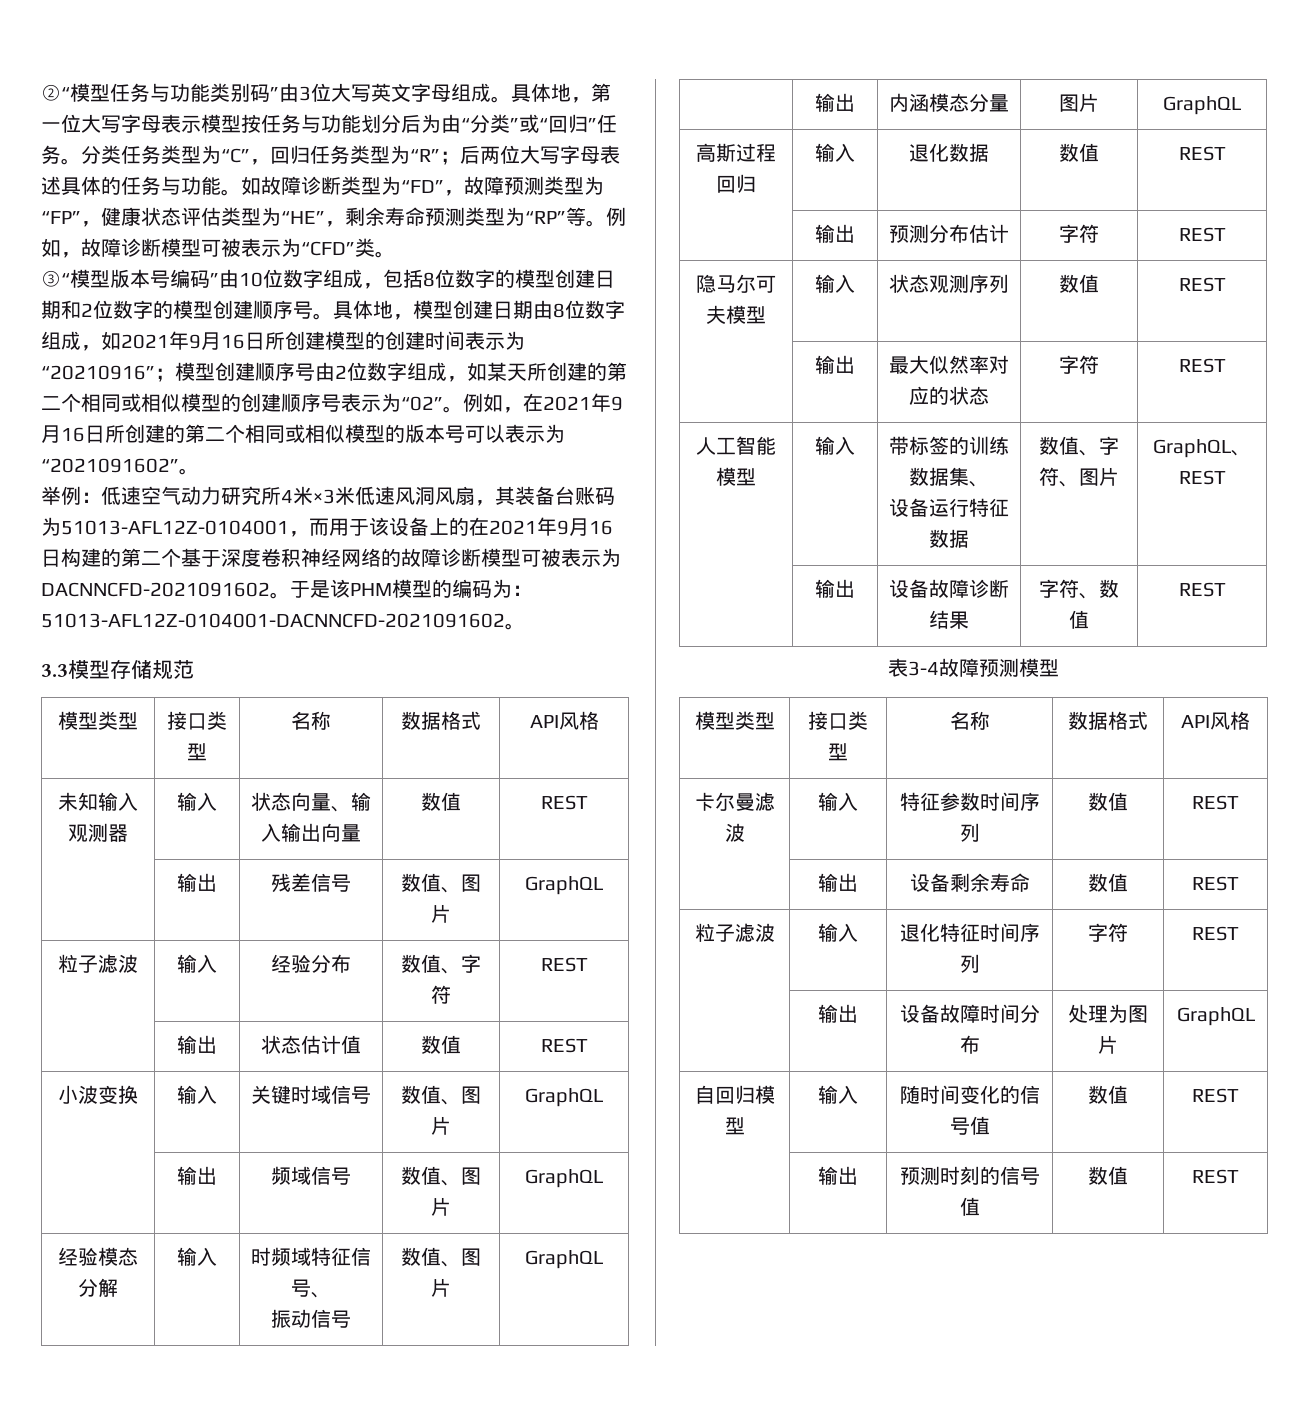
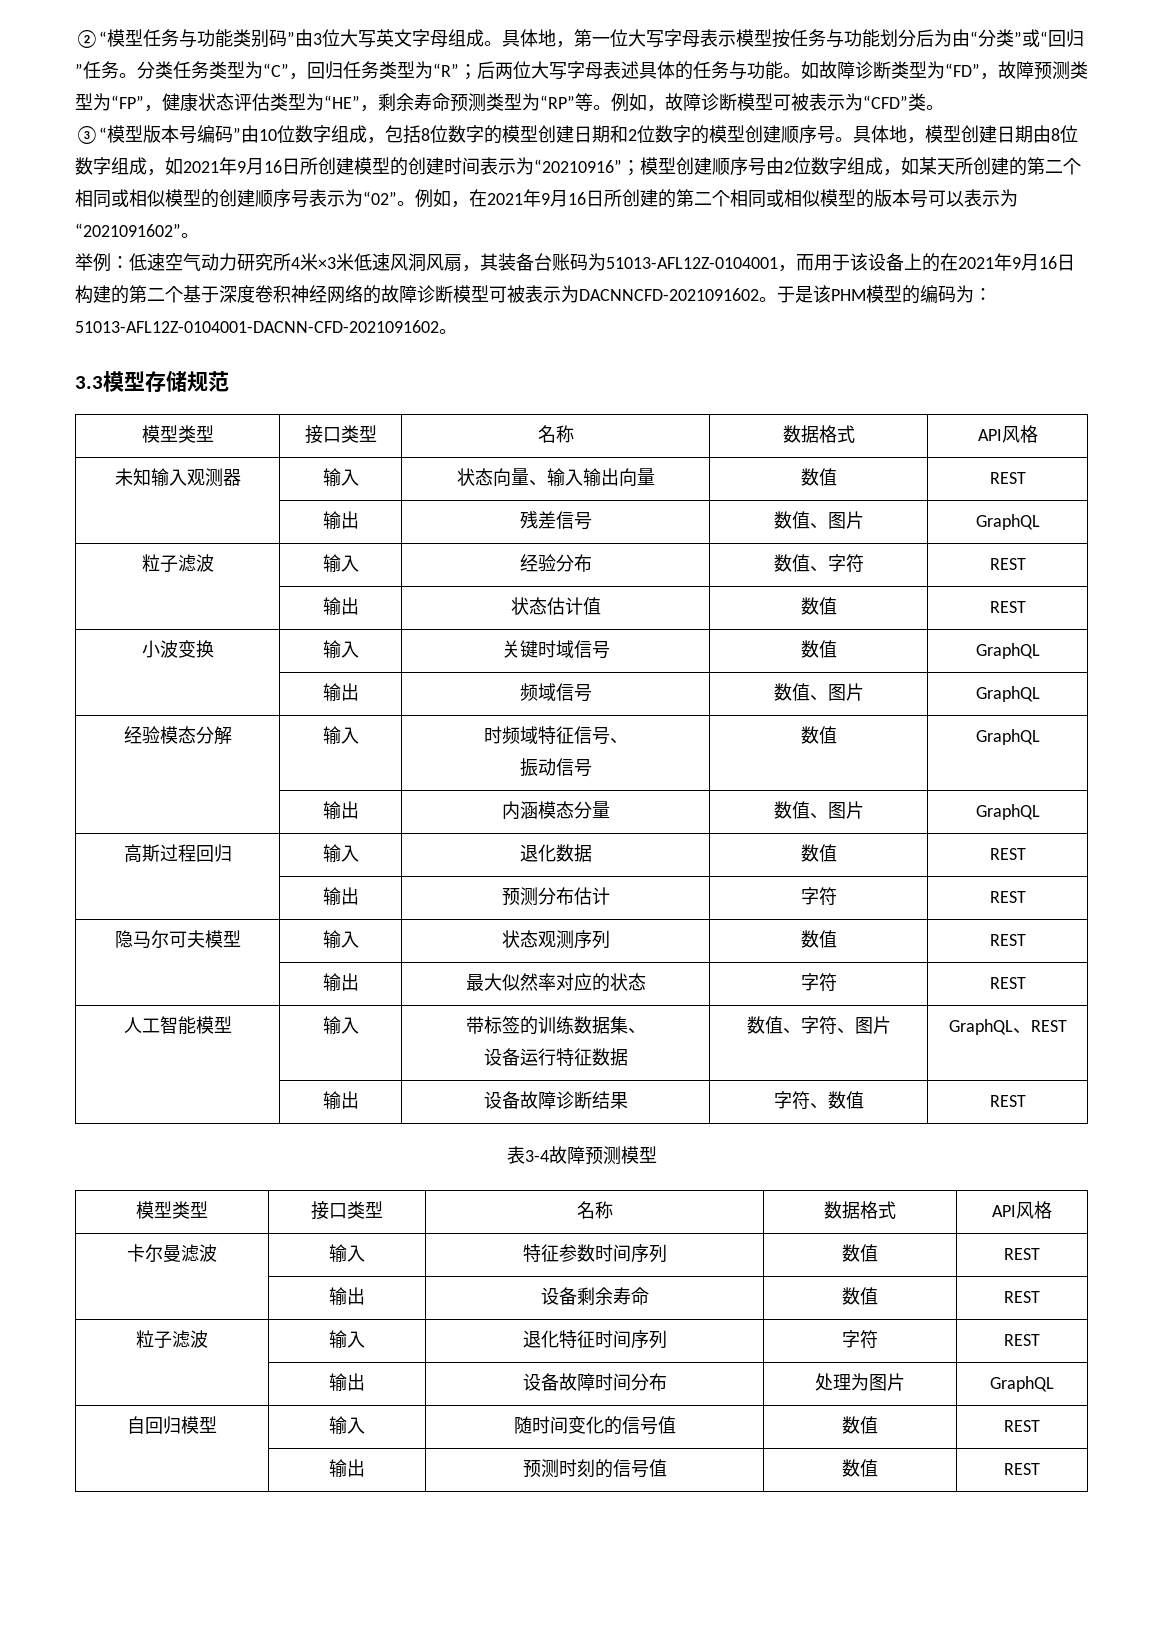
[41,613,505,628] 51013-AFL12Z-0104001-DACNNCFD-2021091602 -> [75,320,439,333] 51013-AFL12Z-0104001-DACNN-CFD-2021091602
[441,1086,481,1105] [431,1116,451,1135] 、图片 -> (837, 649) none
[441,1248,481,1267] [431,1278,451,1297] 、图片 -> (837, 735) none
(1009, 103) none -> [773,801,828,819] 数值、

